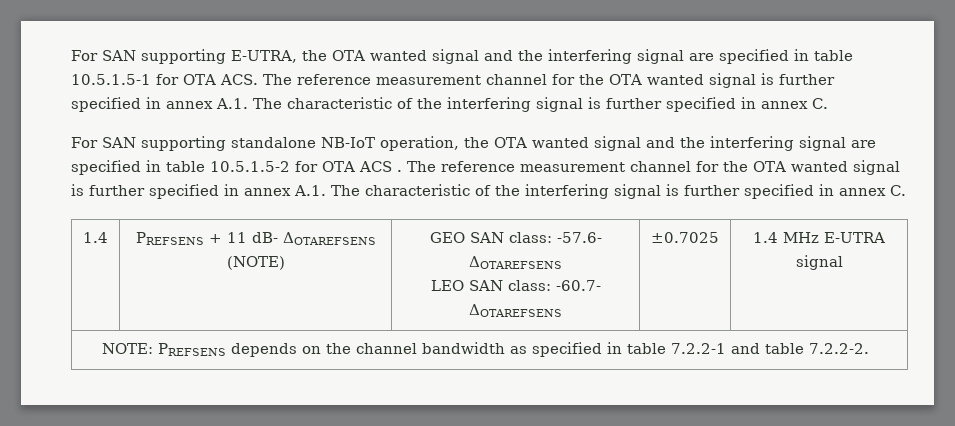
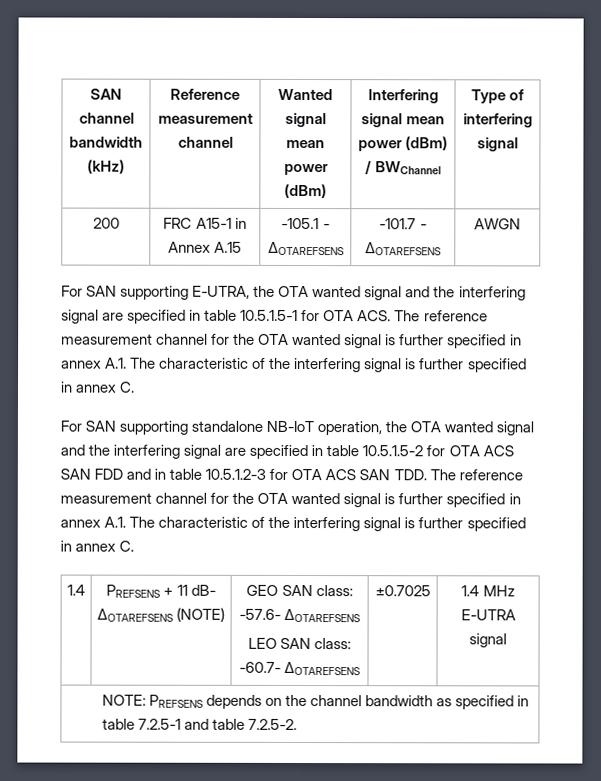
(71, 55) none -> [90,88,122,100] [78,112,134,124] [69,136,143,148] [87,159,125,174] [170,88,240,100] [157,112,253,124] [177,136,233,148] [278,88,333,101] [285,112,326,128] [286,139,325,149] [283,163,329,176] [284,183,327,199] [367,89,439,104] [361,113,445,128] [357,136,449,152] [365,160,441,175] [470,89,525,104] [462,113,533,128] [477,137,518,152] [92,217,120,229] [163,217,247,229] [167,241,243,253] [281,217,330,230] [267,241,345,256] [379,218,427,230] [365,242,442,256] [474,218,521,230] SAN channel bandwidth (kHz) | Reference measurement channel | Wanted signal mean power (dBm) | Interfering signal mean power (dBm) / BWChannel | Type of interfering signal // 200 | FRC A15-1 in Annex A.15 | -105.1 - ΔOTAREFSENS | -101.7 - ΔOTAREFSENS | AWGN //
[397,170,402,172] . -> [60,468,427,481] SAN FDD and in table 10.5.1.2-3 for OTA ACS SAN TDD.
[671,343,727,354] 7.2.2-1 -> [138,718,182,730] 7.2.5-1
[809,343,870,354] 7.2.2-2. -> [248,718,298,730] 7.2.5-2.

